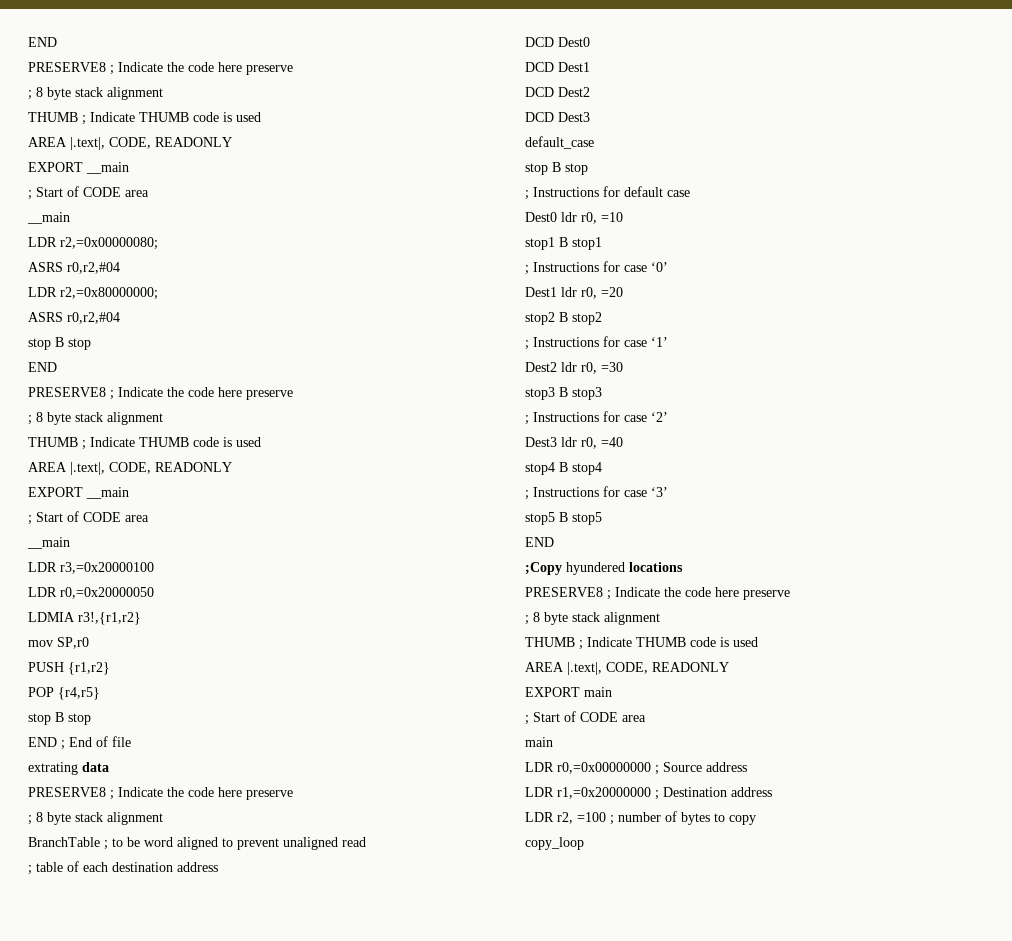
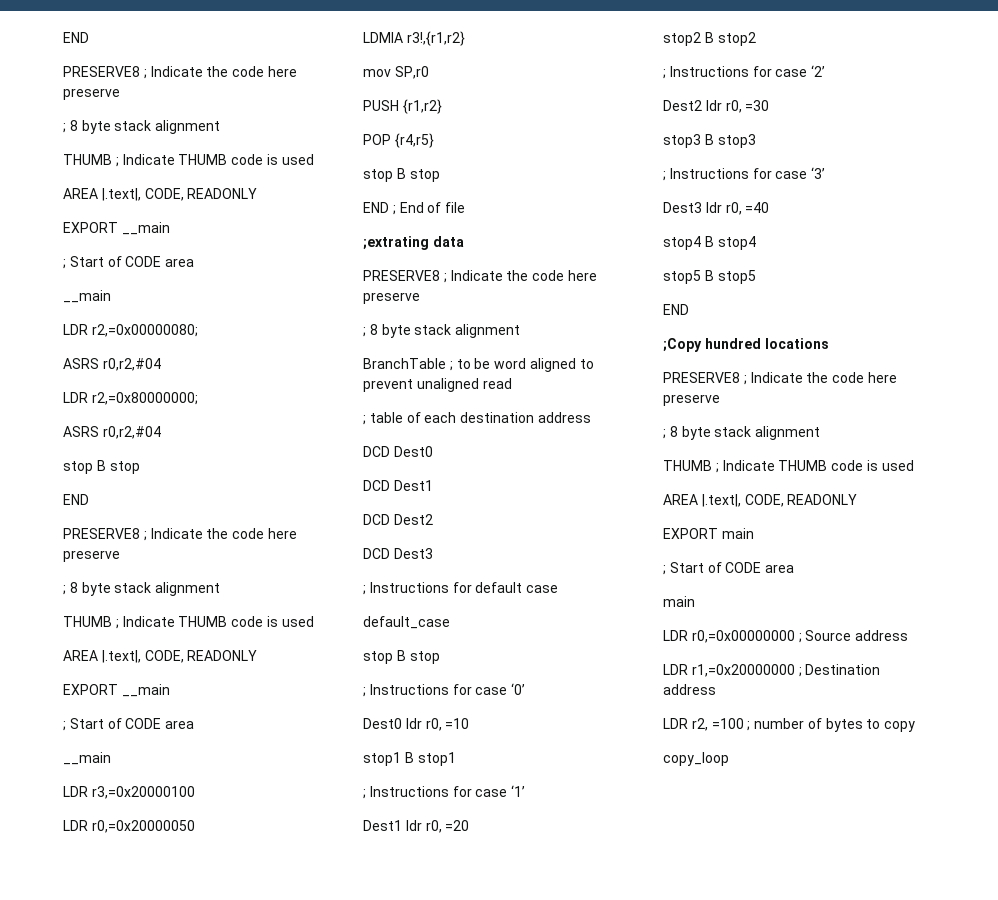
[28,762,78,775] extrating -> [363,236,429,250] ;extrating
(590, 117) none -> [363,582,559,595] // ; Instructions for default case
[624,186,690,197] default case -> [475,683,526,695] case ‘0’
[651,262,668,272] ‘0’ -> [511,785,526,797] ‘1’
[651,337,668,347] ‘1’ -> [811,65,826,77] ‘2’
[651,412,668,422] ‘2’ -> [811,167,826,179] ‘3’
[525,486,668,500] // ; Instructions for case ‘3’ -> (756, 243) none
[566,562,625,575] hyundered -> [704,338,761,349] hundred

